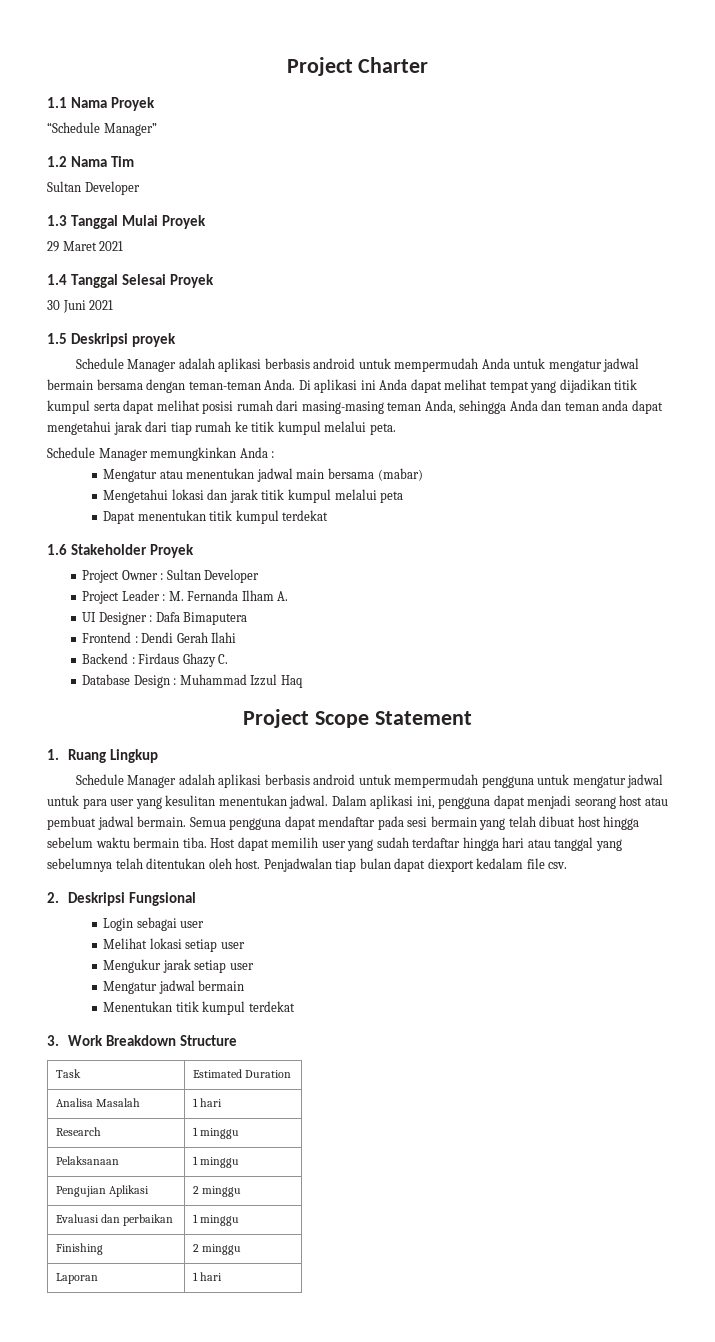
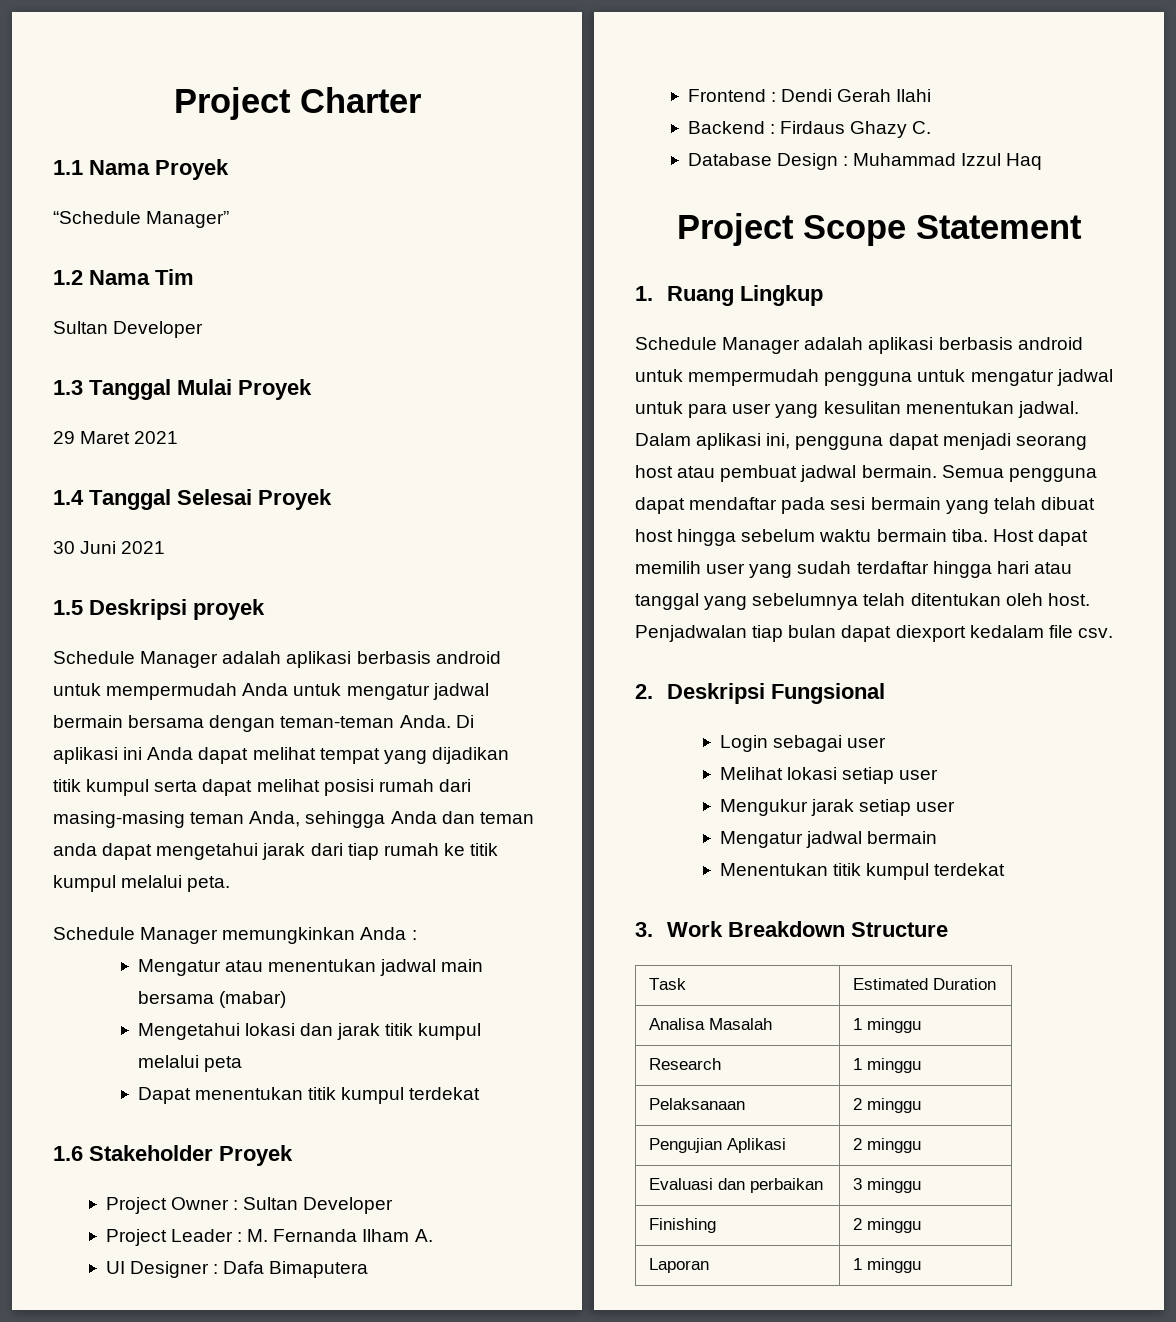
[199,1098,222,1107] hari -> [866,1018,921,1033] minggu
[192,1156,198,1165] 1 -> [852,1098,862,1110] 2
[192,1214,198,1223] 1 -> [852,1178,862,1190] 3
[199,1272,222,1281] hari -> [866,1258,921,1273] minggu

